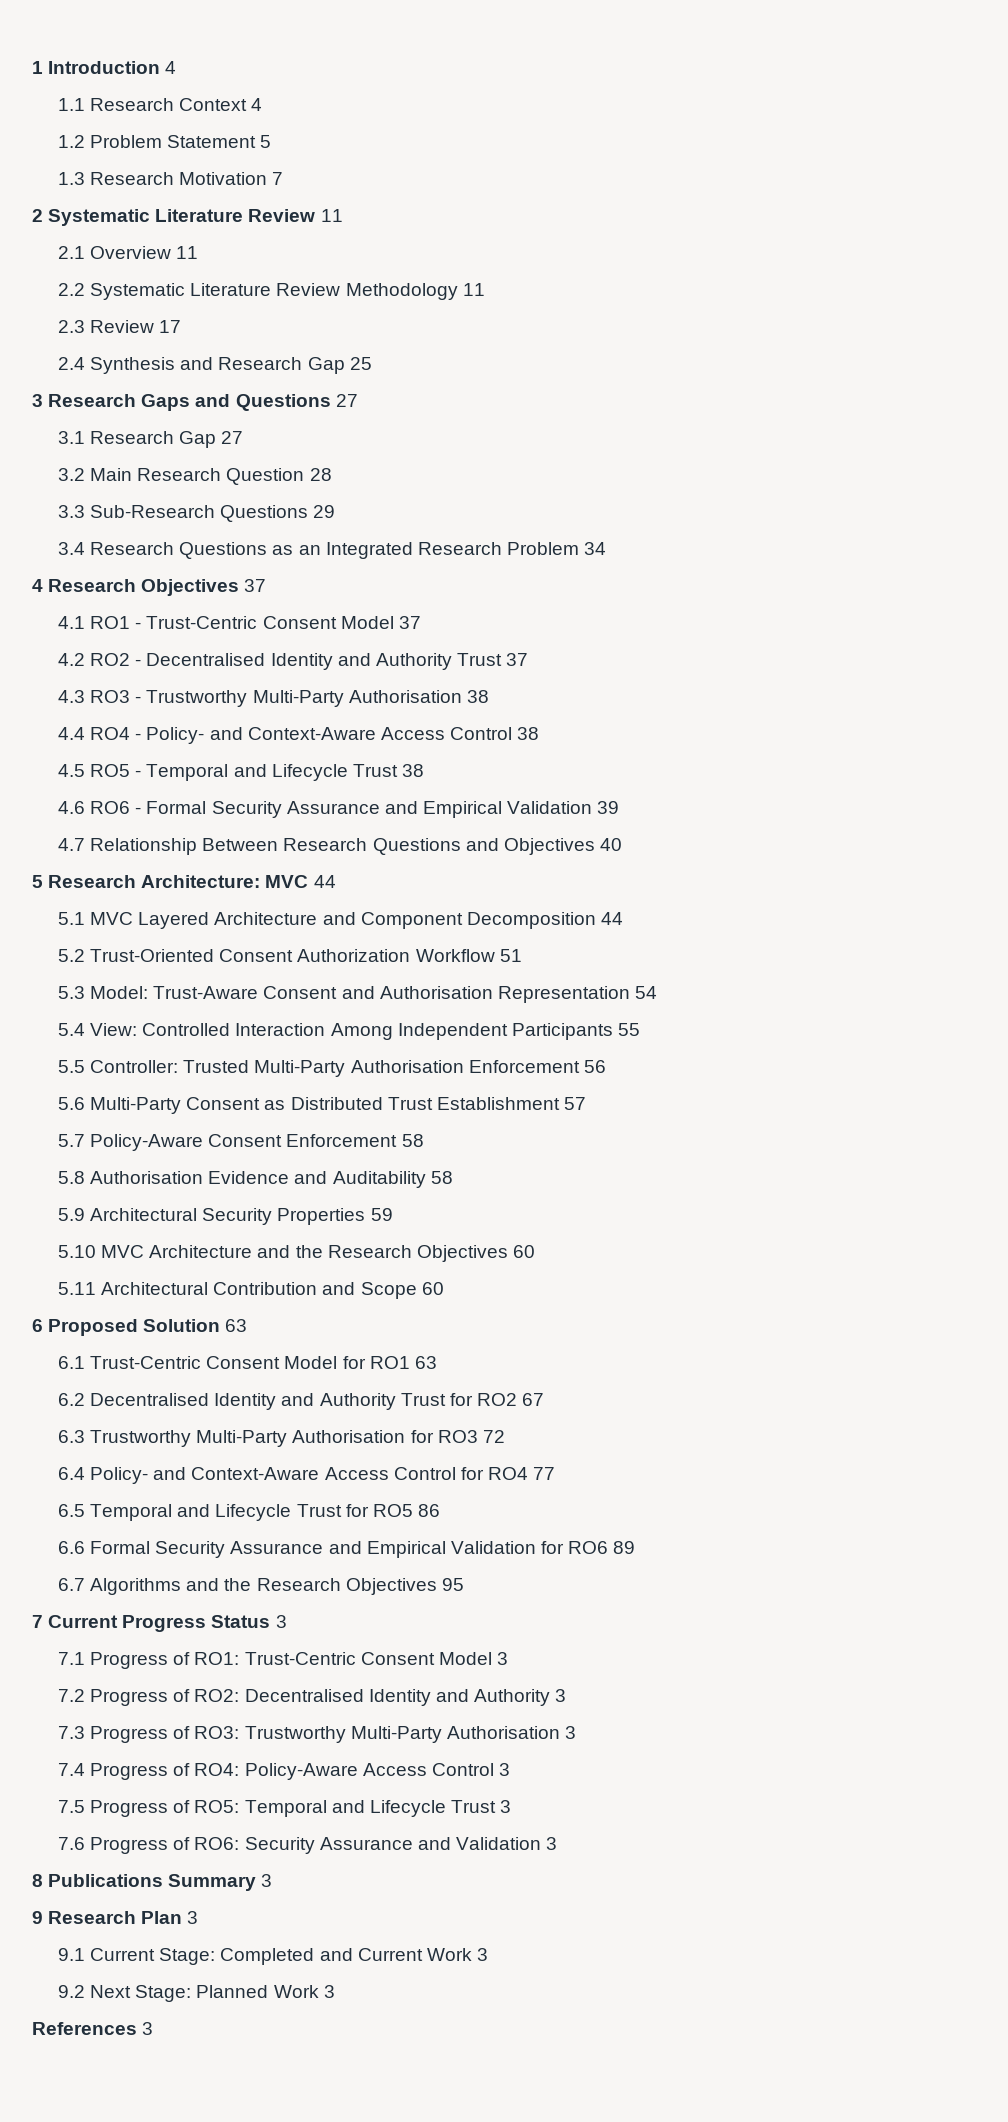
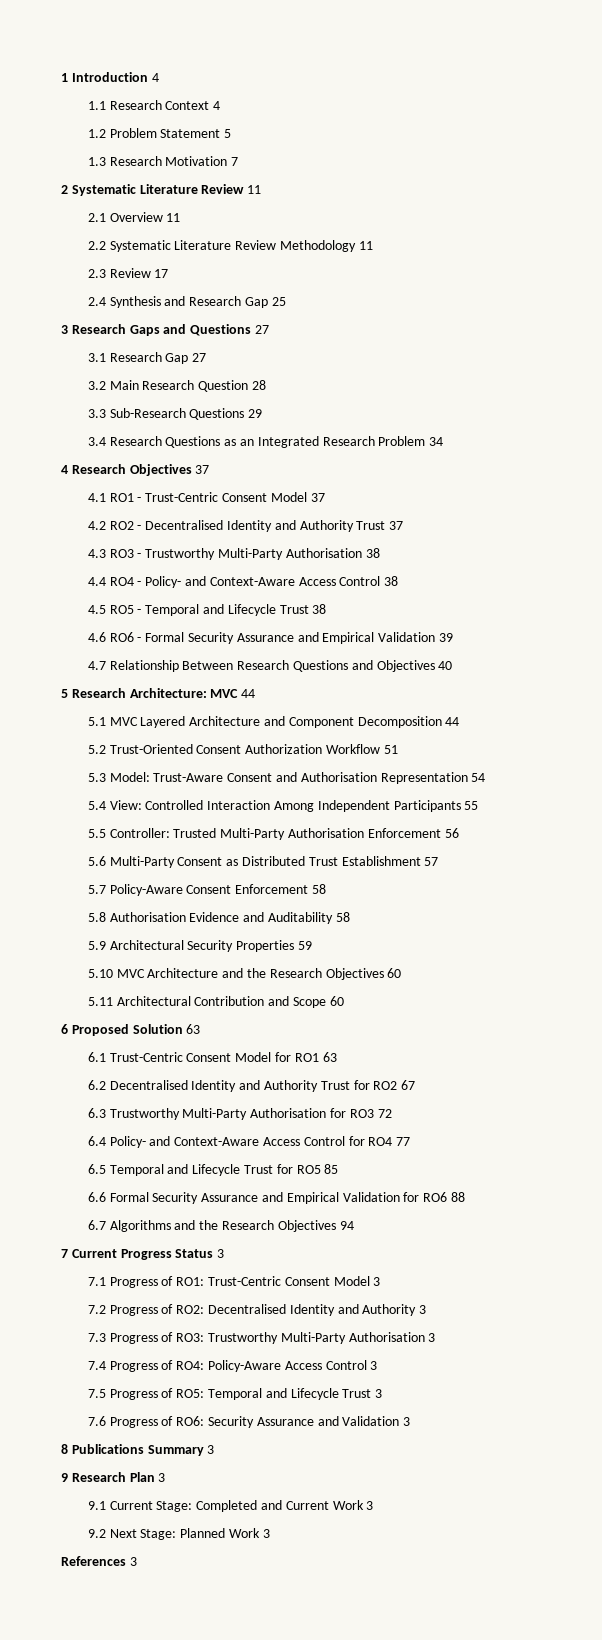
[417,1504,440,1517] 86 -> [324,1164,339,1174] 85
[613,1541,636,1554] 89 -> [450,1192,465,1202] 88
[441,1578,464,1591] 95 -> [339,1221,354,1230] 94

